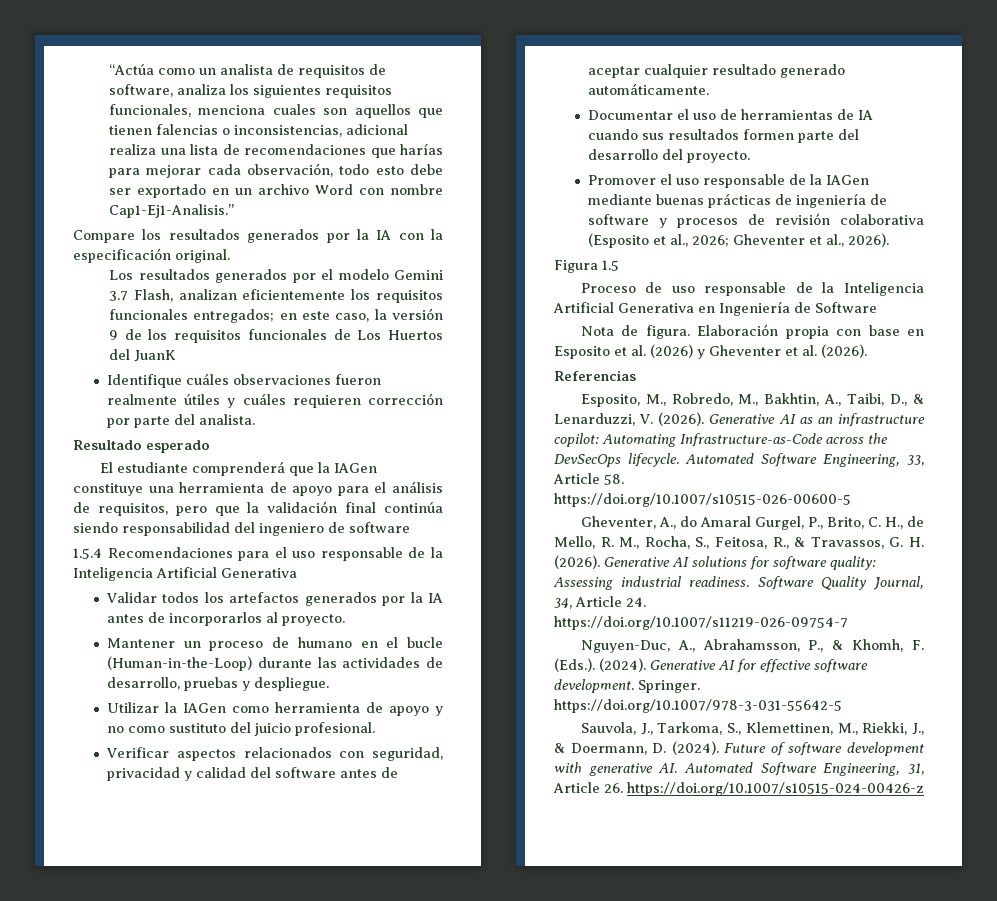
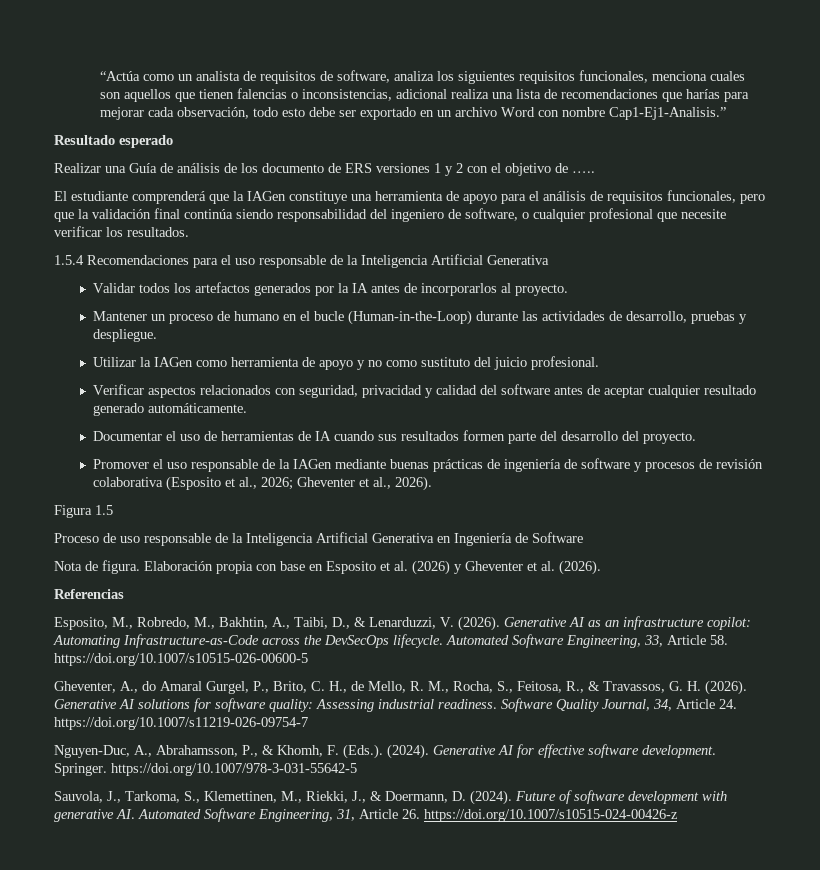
[73,229,443,243] [73,248,230,263] [109,269,443,283] [109,289,443,303] [109,308,443,323] [109,329,443,343] [109,349,177,362] [106,373,381,388] [106,393,444,408] [106,414,255,428] [73,440,210,453] Compare los resultados generados por la IA con la especificación original. // Los resultados generados por el modelo Gemini 3.7 Flash, analizan eficientemente los requisitos funcionales entregados; en este caso, la versión 9 de los requisitos funcionales de Los Huertos del JuanK // Identifique cuáles observaciones fueron realmente útiles y cuáles requieren corrección por parte del analista. // Resultado esperado -> [54,135,173,148] [54,163,595,176] Resultado esperado // Realizar una Guía de análisis de los documento de ERS versiones 1 y 2 con el objetivo de …..
[97,503,168,516] requisitos, -> [607,190,736,204] requisitos funcionales,
[349,522,410,533] software -> [465,208,726,222] [54,226,189,237] software, o cualquier profesional que necesite verificar los resultados.

